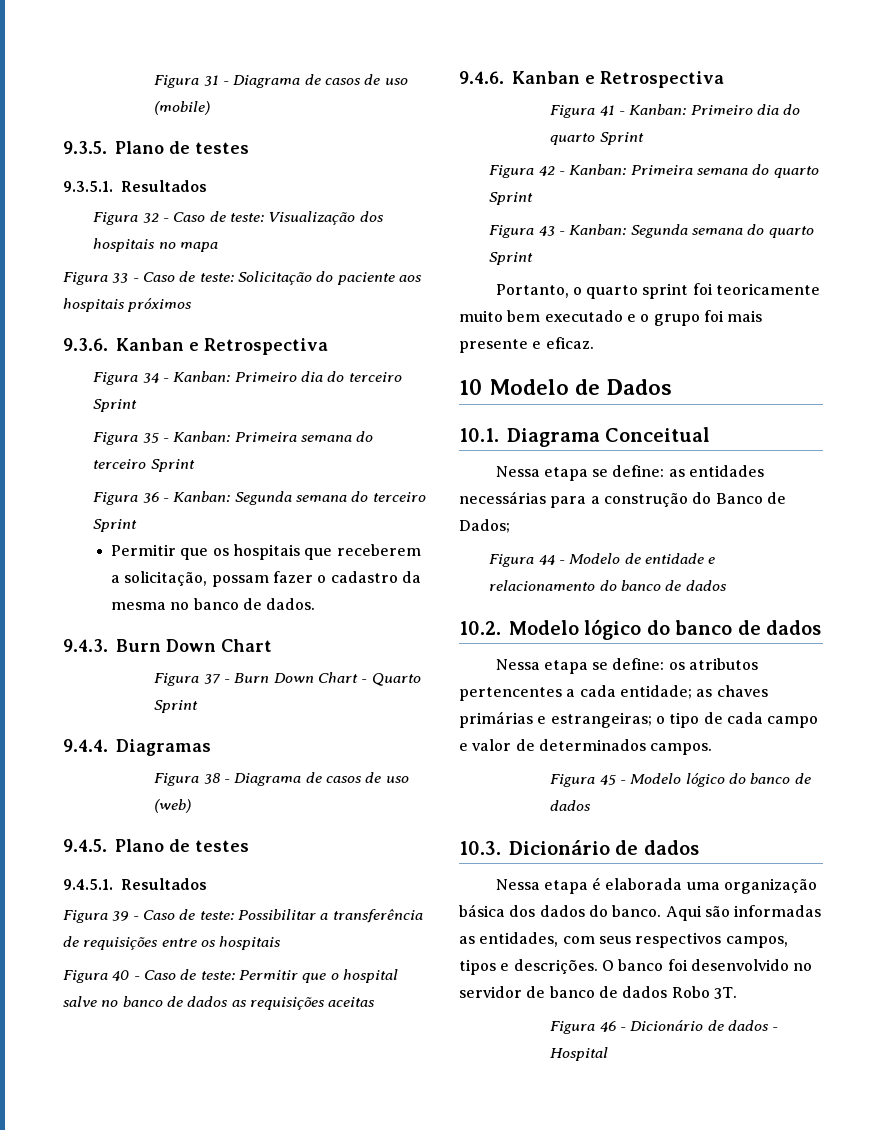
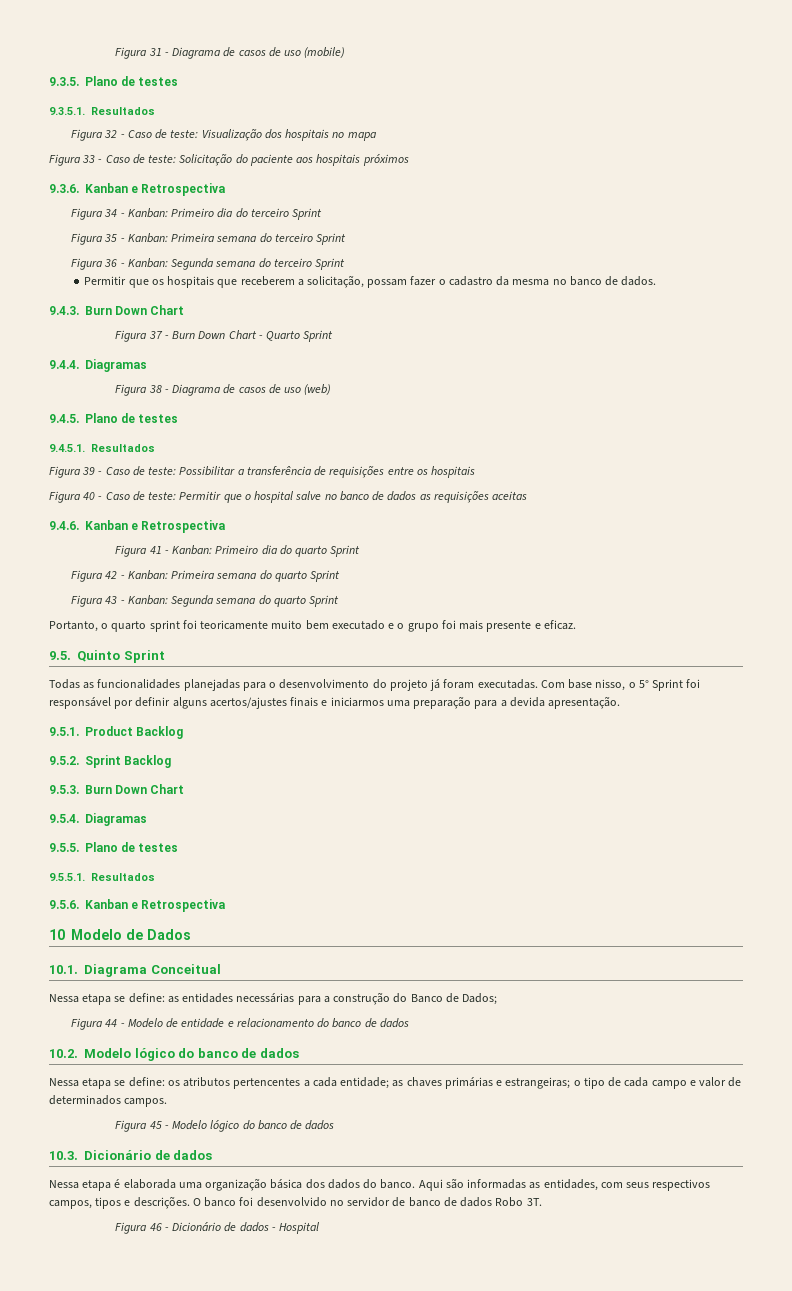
(594, 343) none -> [49,650,165,663] [49,679,701,691] [49,696,621,709] [49,726,184,739] [49,755,172,768] [49,784,185,794] [49,813,147,826] [49,842,179,852] [49,873,155,881] [49,899,226,912] // 9.5. Quinto Sprint // Todas as funcionalidades planejadas para o desenvolvimento do projeto já foram executadas. Com base nisso, o 5° Sprint foi responsável por definir alguns acertos/ajustes finais e iniciarmos uma preparação para a devida apresentação. // 9.5.1. Product Backlog // 9.5.2. Sprint Backlog // 9.5.3. Burn Down Chart // 9.5.4. Diagramas // 9.5.5. Plano de testes // 9.5.5.1. Resultados // 9.5.6. Kanban e Retrospectiva

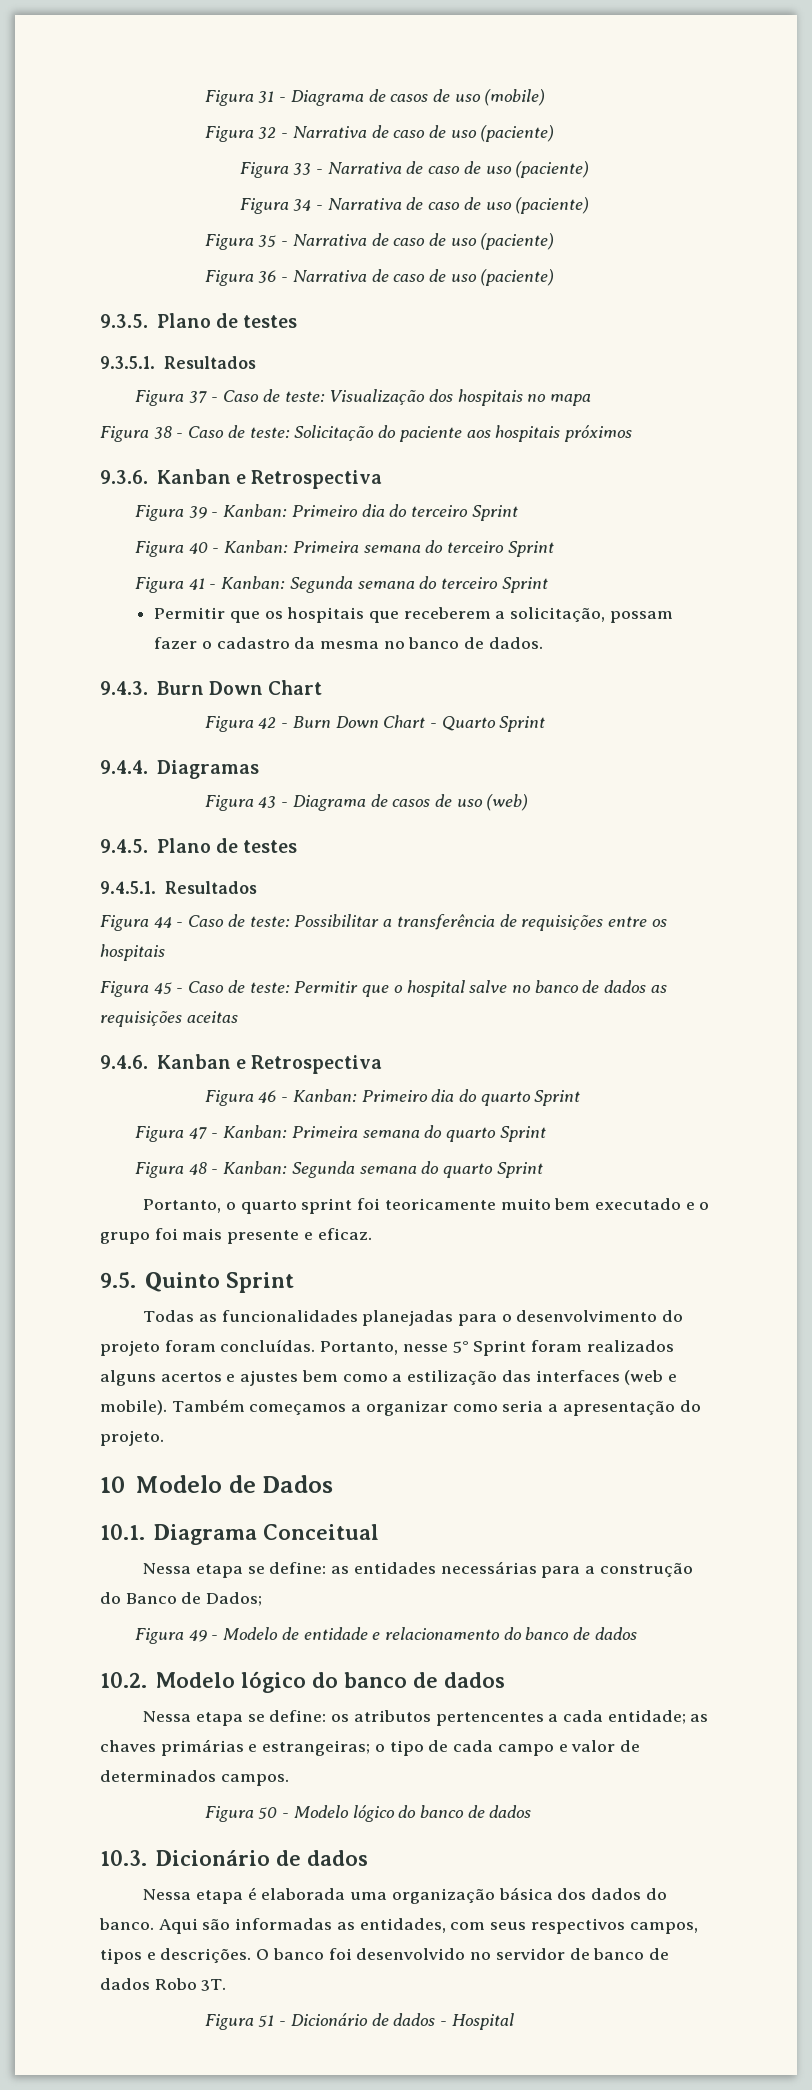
(346, 52) none -> [204,125,555,142] [239,161,590,178] [239,197,590,214] [204,233,555,250] [204,269,555,286] // Figura 32 - Narrativa de caso de uso (paciente) // Figura 33 - Narrativa de caso de uso (paciente) // Figura 34 - Narrativa de caso de uso (paciente) // Figura 35 - Narrativa de caso de uso (paciente) // Figura 36 - Narrativa de caso de uso (paciente)
[104,130,118,138] 32 -> [188,391,207,403] 37
[82,155,96,163] 33 -> [153,426,172,439] 38
[104,209,118,217] 34 -> [188,506,207,519] 39
[104,234,118,242] 35 -> [188,542,208,554] 40
[104,259,118,267] 36 -> [188,578,205,590] 41
[148,331,163,339] 37 -> [258,717,277,729] 42
[148,385,162,393] 38 -> [258,796,277,808] 43
[82,467,96,475] 39 -> [153,916,172,928] 44
[83,492,96,500] 40 -> [153,982,172,994] 45
[149,546,162,554] 41 -> [258,1090,277,1103] 46
[105,571,118,579] 42 -> [188,1127,207,1139] 47
[105,596,118,604] 43 -> [188,1162,207,1175] 48
[430,679,701,691] [49,696,621,709] [49,726,184,739] [49,755,172,768] [49,784,185,794] [49,813,147,826] [49,842,179,852] [49,873,155,881] [49,899,226,912] já foram executadas. Com base nisso, o 5° Sprint foi responsável por definir alguns acertos/ajustes finais e iniciarmos uma preparação para a devida apresentação. // 9.5.1. Product Backlog // 9.5.2. Sprint Backlog // 9.5.3. Burn Down Chart // 9.5.4. Diagramas // 9.5.5. Plano de testes // 9.5.5.1. Resultados // 9.5.6. Kanban e Retrospectiva -> [164,1339,674,1356] [100,1370,677,1386] [100,1399,701,1416] [100,1430,164,1446] foram concluídas. Portanto, nesse 5° Sprint foram realizados alguns acertos e ajustes bem como a estilização das interfaces (web e mobile). Também começamos a organizar como seria a apresentação do projeto.
[105,1019,118,1027] 44 -> [188,1629,207,1642] 49
[149,1121,162,1129] 45 -> [258,1807,278,1819] 50
[149,1223,162,1231] 46 -> [258,2015,275,2027] 51

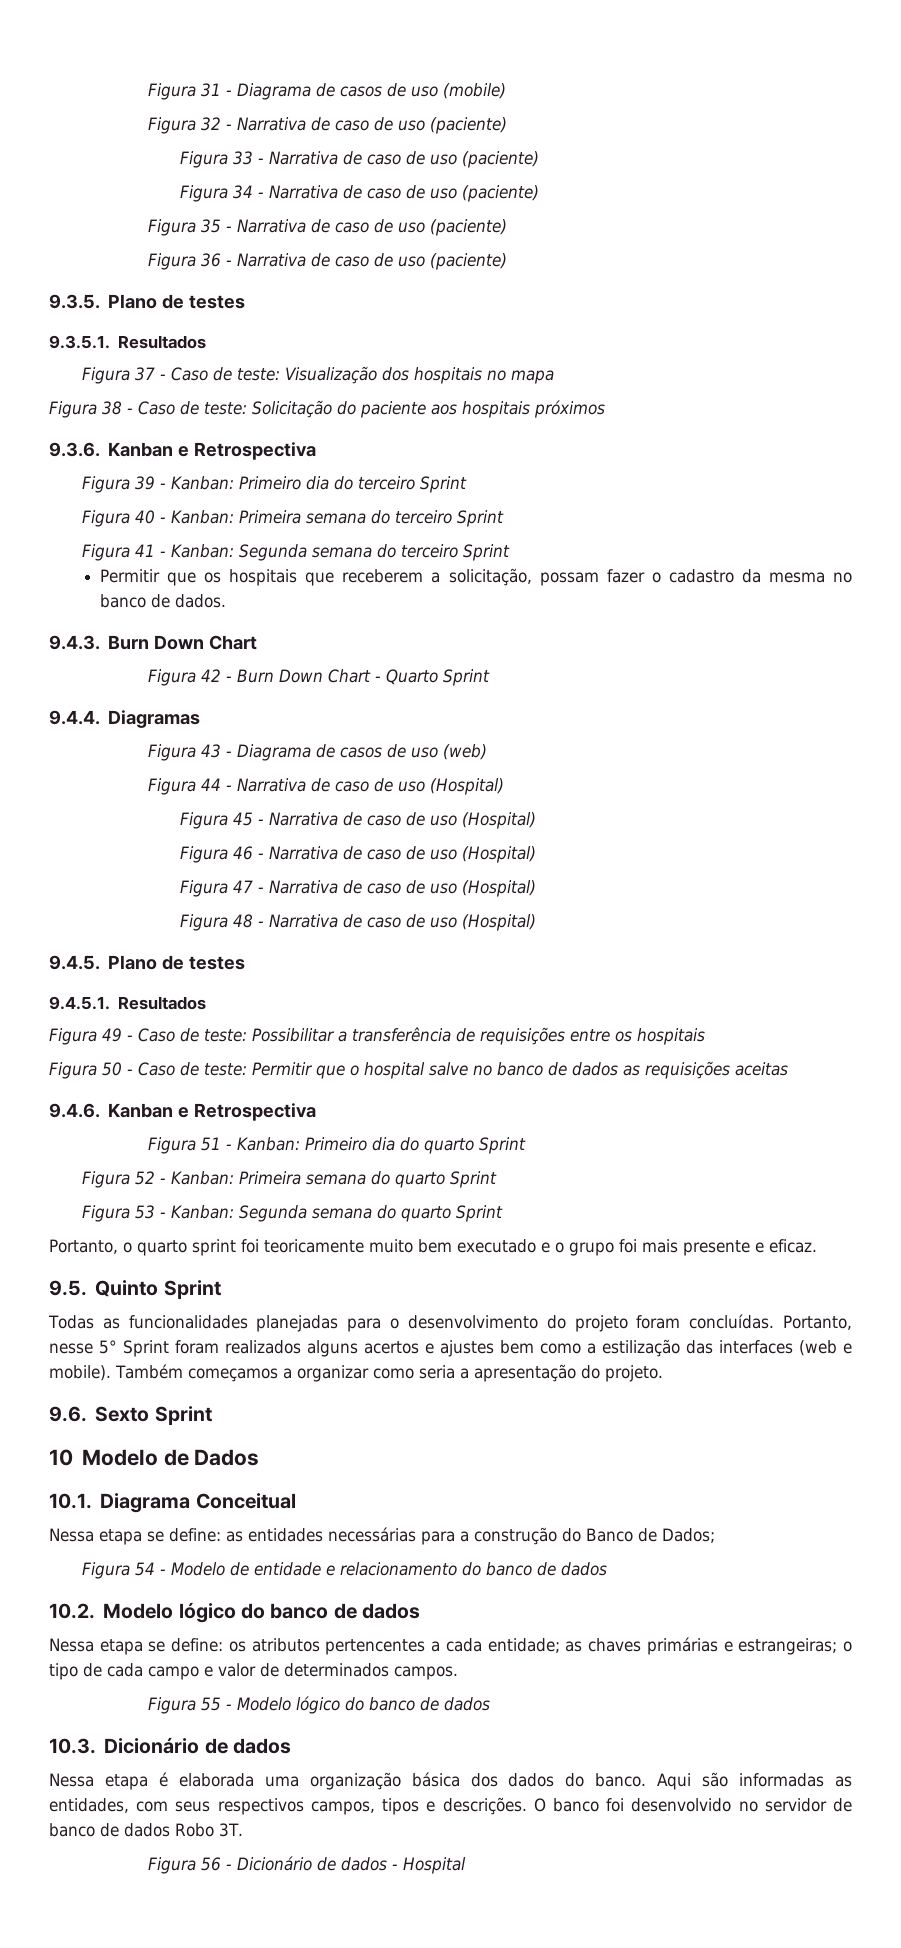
(529, 802) none -> [147,778,504,795] [180,812,537,829] [180,846,537,863] [180,880,537,897] [180,914,537,931] // Figura 44 - Narrativa de caso de uso (Hospital) // Figura 45 - Narrativa de caso de uso (Hospital) // Figura 46 - Narrativa de caso de uso (Hospital) // Figura 47 - Narrativa de caso de uso (Hospital) // Figura 48 - Narrativa de caso de uso (Hospital)
[153,916,172,928] 44 -> [102,1028,122,1042] 49
[153,982,172,994] 45 -> [102,1062,122,1076] 50
[258,1090,277,1103] 46 -> [200,1137,221,1151] 51
[188,1127,207,1139] 47 -> [134,1171,155,1185] 52
[188,1162,207,1175] 48 -> [134,1205,155,1219] 53
(164, 1438) none -> [49,1406,212,1425] // 9.6. Sexto Sprint
[188,1629,207,1642] 49 -> [134,1562,155,1576] 54
[258,1807,278,1819] 50 -> [200,1697,221,1711] 55
[258,2015,275,2027] 51 -> [200,1857,221,1871] 56

